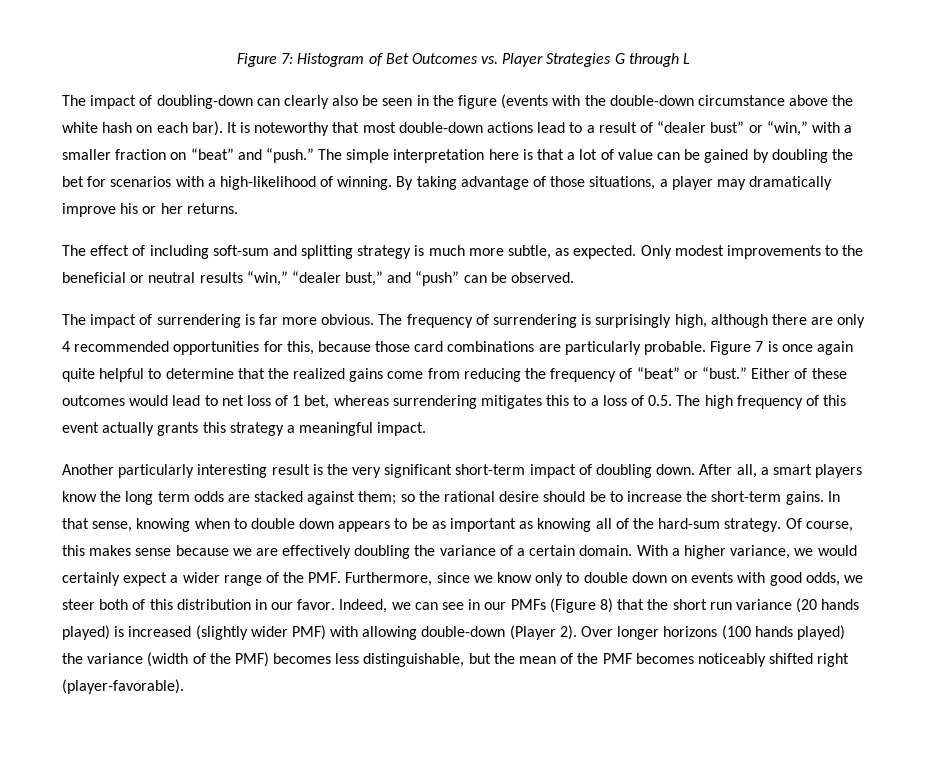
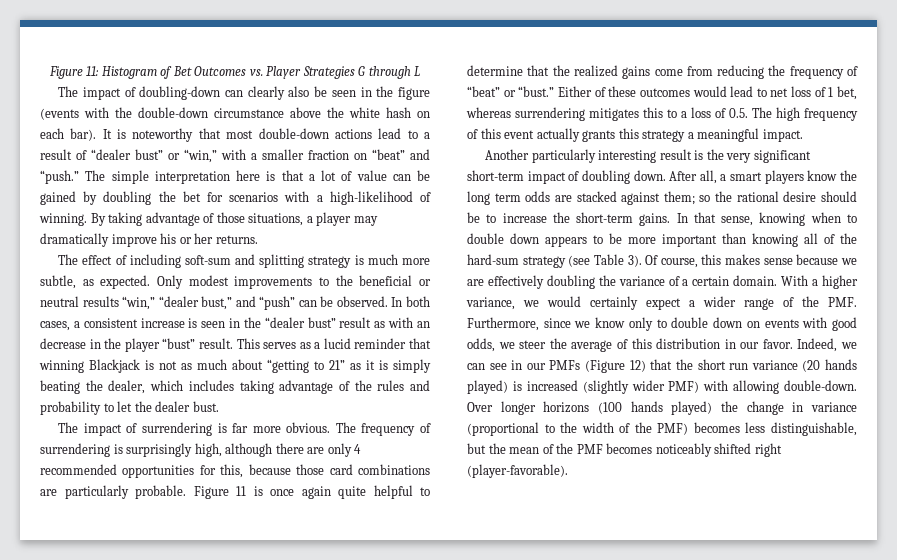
[236,53,294,67] Figure 7: -> [48,66,100,79] Figure 11:
(575, 277) none -> [391,296,430,307] [40,317,431,331] [40,338,431,352] [39,359,431,373] [40,380,430,394] [40,401,219,415] In both cases, a consistent increase is seen in the “dealer bust” result as with an decrease in the player “bust” result. This serves as a lucid reminder that winning Blackjack is not as much about “getting to 21” as it is simply beating the dealer, which includes taking advantage of the rules and probability to let the dealer bust.
[755,341,764,352] 7 -> [236,486,246,496] 11
[431,518,534,532] as important as -> [628,233,746,247] more important than
[724,518,782,532] strategy. -> [522,254,642,268] strategy (see Table 3).
[99,599,129,610] both -> [549,338,613,352] the average
[599,598,613,613] 8) -> [629,360,646,372] 12)
[421,625,577,640] double-down (Player 2). -> [784,380,857,391] double-down.
[87,652,189,667] variance (width -> [746,401,857,415] [467,422,614,436] change in variance (proportional to the width

